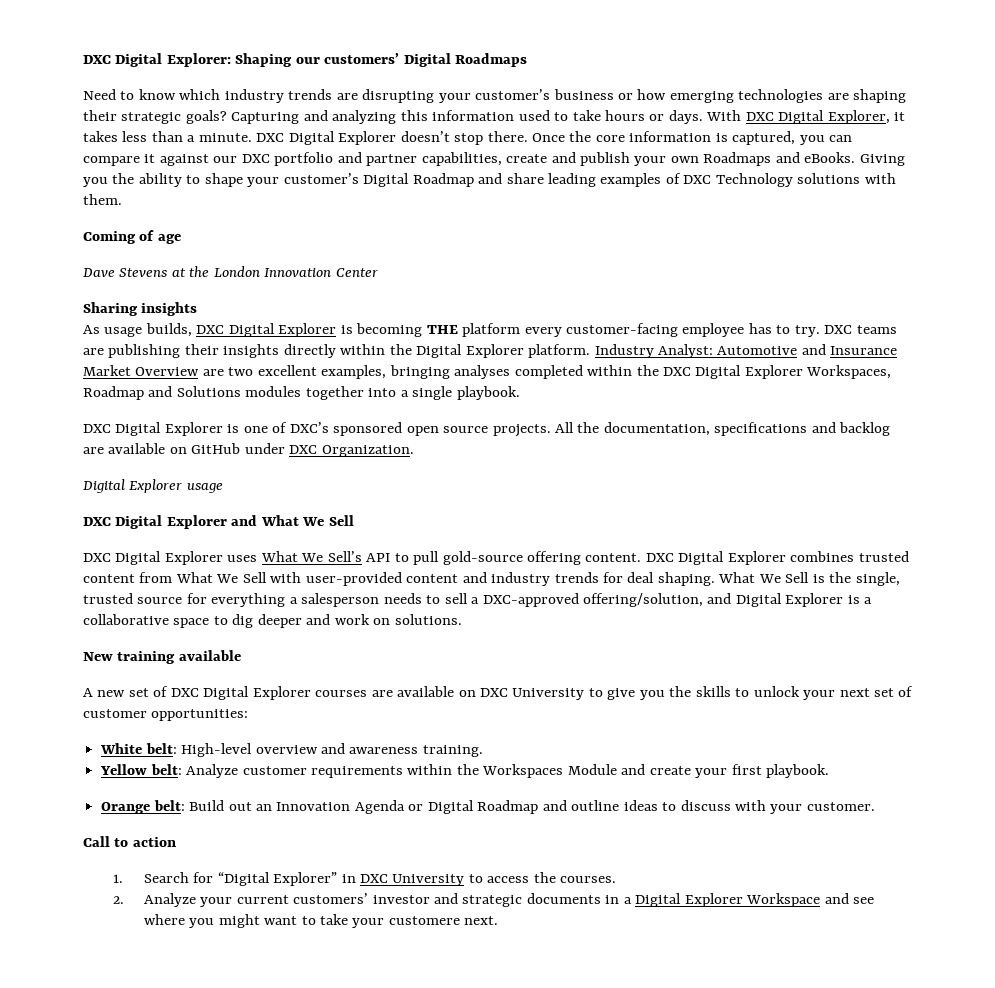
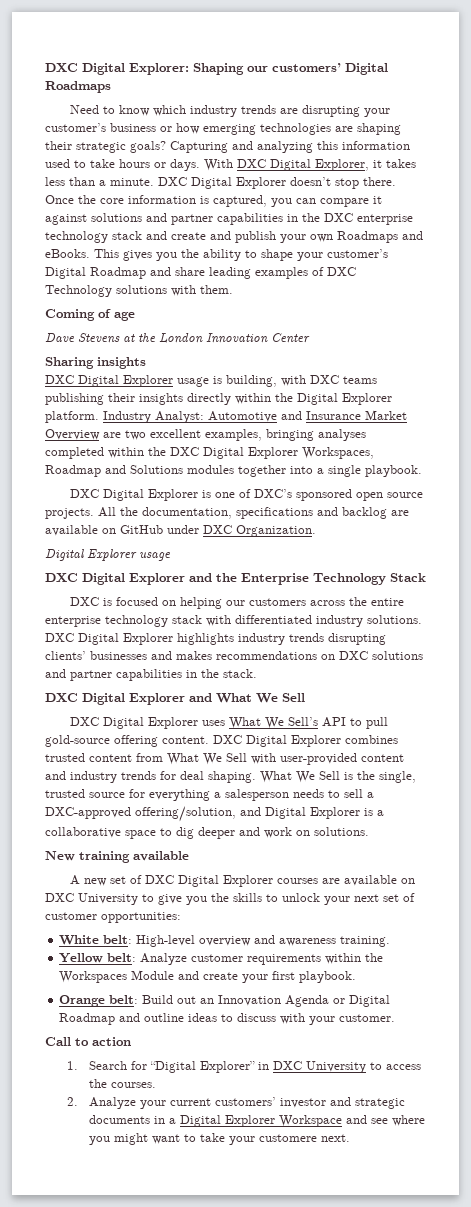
[213,152,502,166] our DXC portfolio and partner capabilities, -> [91,213,413,225] [45,231,167,243] solutions and partner capabilities in the DXC enterprise technology stack and
[859,154,905,166] Giving -> [94,249,152,261] This gives
[83,323,820,337] As usage builds, DXC Digital Explorer is becoming THE platform every customer-facing employee has to try. -> [45,375,306,387] DXC Digital Explorer usage is building, with
[83,348,104,355] are -> (377, 380) none
(223, 487) none -> [45,573,426,585] [69,597,404,609] [45,615,422,627] [45,633,386,645] [45,651,423,660] [45,669,257,681] // DXC Digital Explorer and the Enterprise Technology Stack // DXC is focused on helping our customers across the entire enterprise technology stack with differentiated industry solutions. DXC Digital Explorer highlights industry trends disrupting clients’ businesses and makes recommendations on DXC solutions and partner capabilities in the stack.

